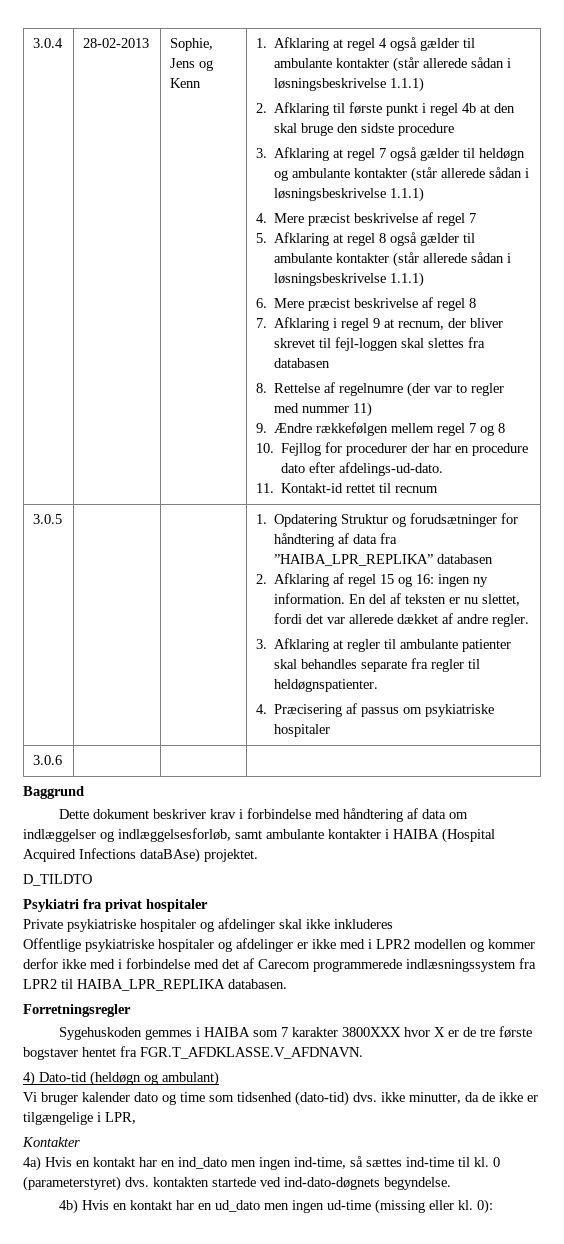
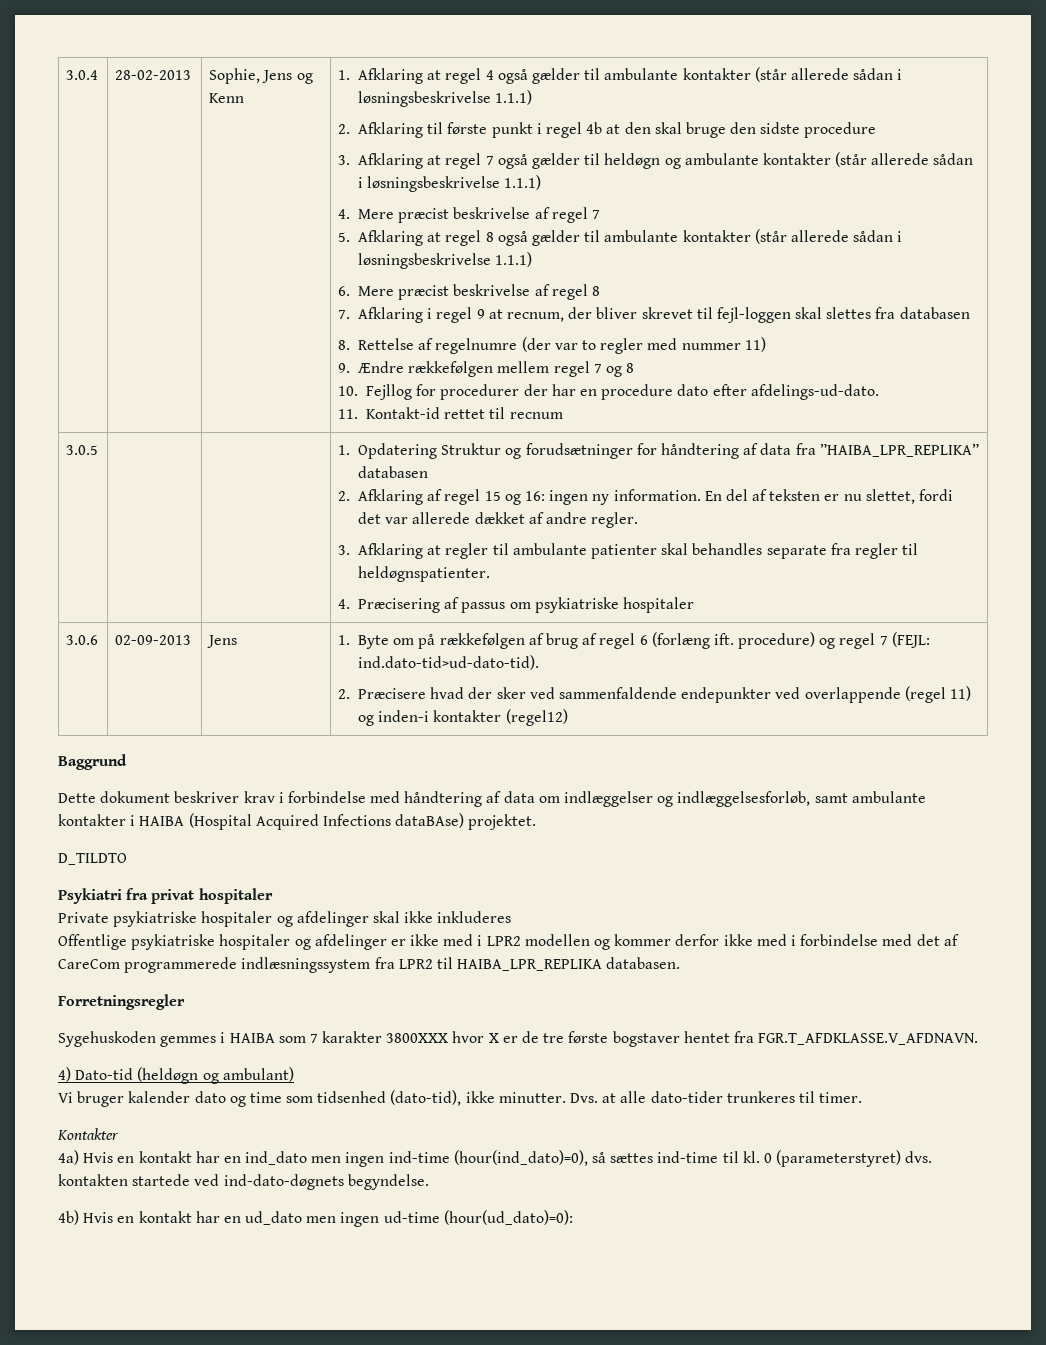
(63, 760) | | -> [115,635,192,645] [207,635,238,648] [338,632,930,649] [358,655,540,670] [338,686,971,703] [358,709,568,726] 02-09-2013 | Jens | 1. Byte om på rækkefølgen af brug af regel 6 (forlæng ift. procedure) og regel 7 (FEJL: ind.dato-tid>ud-dato-tid). // 2. Præcisere hvad der sker ved sammenfaldende endepunkter ved overlappende (regel 11) og inden-i kontakter (regel12)
[258,959,310,969] Carecom -> [58,959,120,969] CareCom
[295,1091,538,1106] [23,1112,136,1125] (dato-tid) dvs. ikke minutter, da de ikke er tilgængelige i LPR, -> [390,1090,863,1106] (dato-tid), ikke minutter. Dvs. at alle dato-tider trunkeres til timer.
[294,1157,346,1169] ind-time, -> [388,1150,588,1166] ind-time (hour(ind_dato)=0),
[375,1199,494,1214] (missing eller kl. 0): -> [443,1210,573,1225] (hour(ud_dato)=0):

